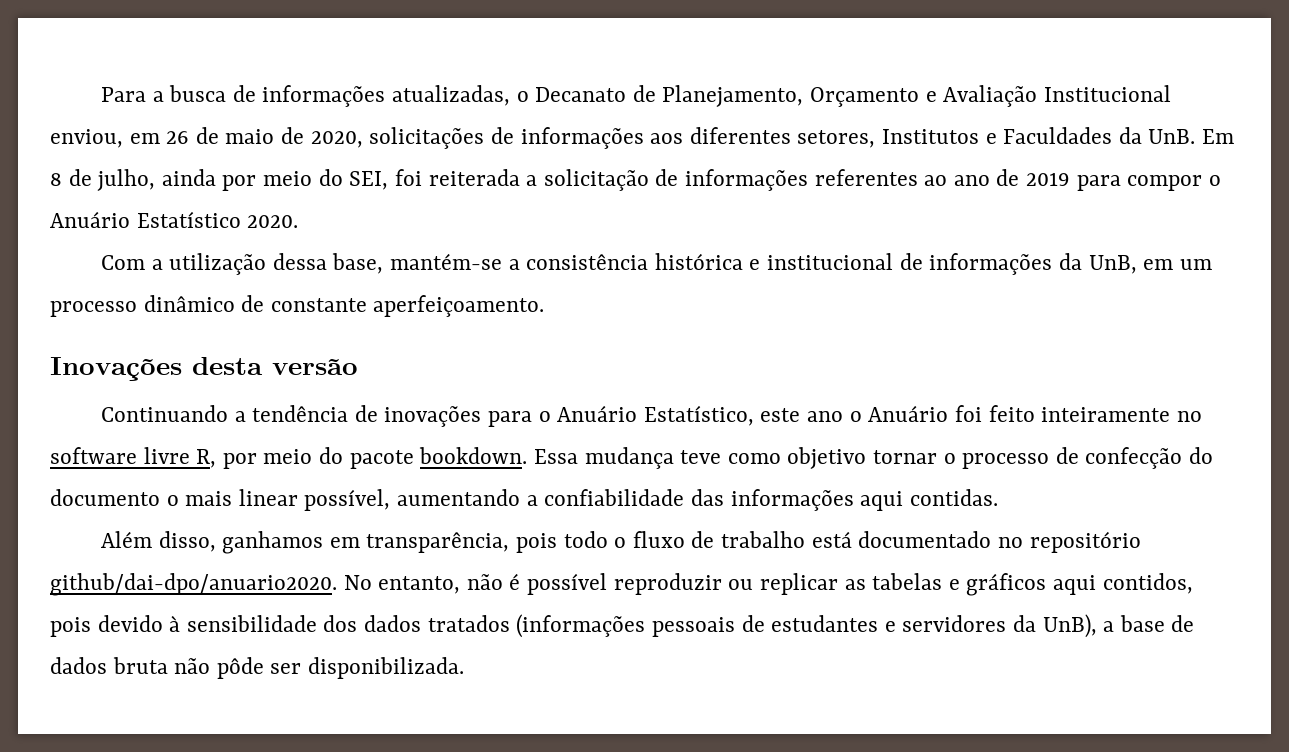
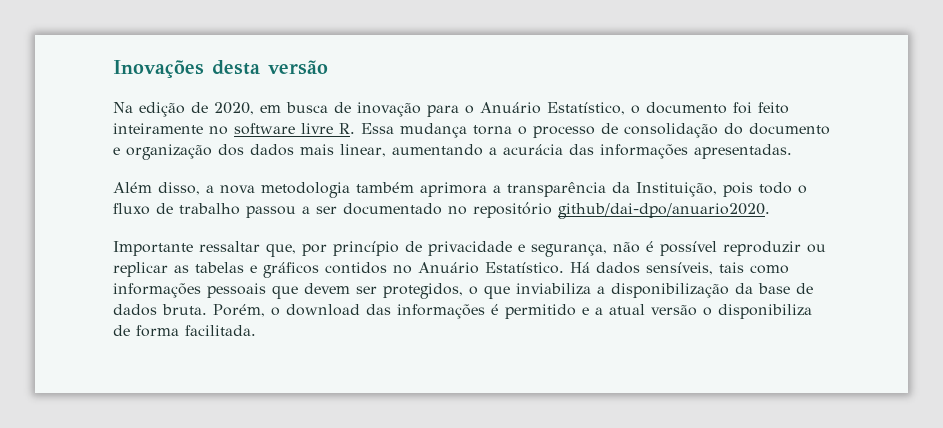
[100,85,1171,107] [50,127,1235,149] [50,169,1221,191] [50,211,299,228] [100,253,1212,275] [50,295,545,317] [50,357,358,381] [100,405,949,427] Para a busca de informações atualizadas, o Decanato de Planejamento, Orçamento e Avaliação Institucional enviou, em 26 de maio de 2020, solicitações de informações aos diferentes setores, Institutos e Faculdades da UnB. Em 8 de julho, ainda por meio do SEI, foi reiterada a solicitação de informações referentes ao ano de 2019 para compor o Anuário Estatístico 2020. // Com a utilização dessa base, mantém-se a consistência histórica e institucional de informações da UnB, em um processo dinâmico de constante aperfeiçoamento. // Inovações desta versão // Continuando a tendência de inovações para o Anuário Estatístico, este ano o Anuário -> [113,60,328,78] [113,102,727,117] Inovações desta versão // Na edição de 2020, em busca de inovação para o Anuário Estatístico, o documento
[196,447,937,469] R, por meio do pacote bookdown. Essa mudança teve como objetivo tornar -> [339,123,512,138] R. Essa mudança torna
[1085,447,1183,469] confecção -> [624,123,718,138] consolidação
[166,489,391,511] o mais linear possível, -> [113,144,386,160] e organização dos dados mais linear,
[544,489,998,511] confiabilidade das informações aqui contidas. -> [503,144,792,159] acurácia das informações apresentadas.
[222,531,510,554] ganhamos em transparência, -> [206,182,717,198] a nova metodologia também aprimora a transparência da Instituição,
[811,531,852,548] está -> [246,206,337,218] passou a ser
[343,575,461,594] No entanto, -> [113,241,607,257] // Importante ressaltar que, por princípio de privacidade e segurança,
[1052,573,1193,595] [50,614,1195,638] [50,657,465,679] aqui contidos, pois devido à sensibilidade dos dados tratados (informações pessoais de estudantes e servidores da UnB), a base de dados bruta não pôde ser disponibilizada. -> [325,262,789,275] [113,283,813,299] [113,304,812,319] [113,325,256,337] contidos no Anuário Estatístico. Há dados sensíveis, tais como informações pessoais que devem ser protegidos, o que inviabiliza a disponibilização da base de dados bruta. Porém, o download das informações é permitido e a atual versão o disponibiliza de forma facilitada.

